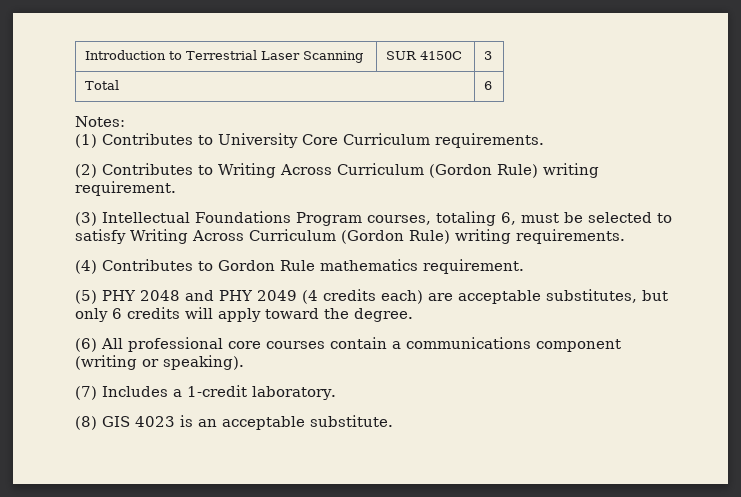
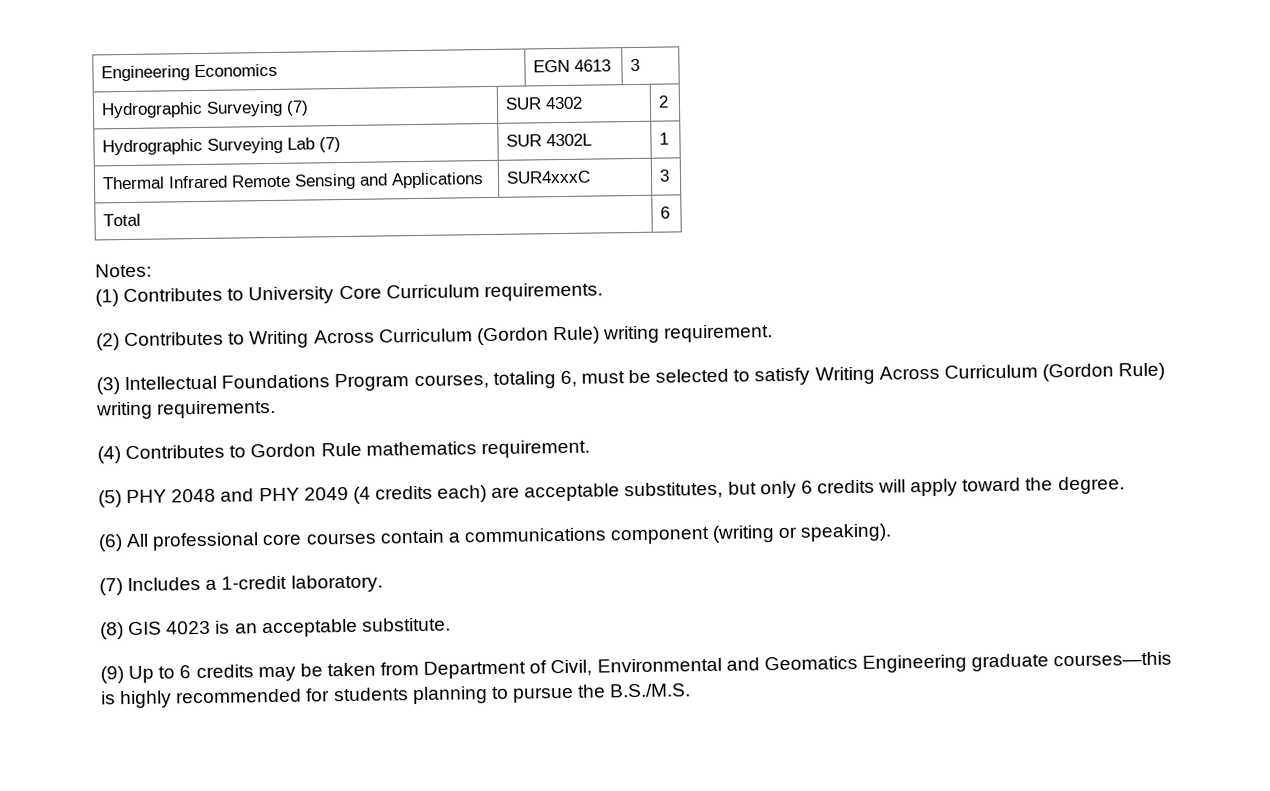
[85,50,364,63] [386,51,463,60] Introduction to Terrestrial Laser Scanning | SUR 4150C -> [101,63,279,82] [533,59,612,73] [630,58,641,72] [101,100,310,119] [505,96,584,110] [658,95,670,108] [102,137,342,156] [506,133,593,147] [659,132,670,145] [102,172,485,190] [506,170,592,184] Engineering Economics | EGN 4613 | 3 // Hydrographic Surveying (7) | SUR 4302 | 2 // Hydrographic Surveying Lab (7) | SUR 4302L | 1 // Thermal Infrared Remote Sensing and Applications | SUR4xxxC
(393, 421) none -> [100,651,1173,684] [101,683,692,709] // (9) Up to 6 credits may be taken from Department of Civil, Environmental and Geomatics Engineering graduate courses—this is highly recommended for students planning to pursue the B.S./M.S.

